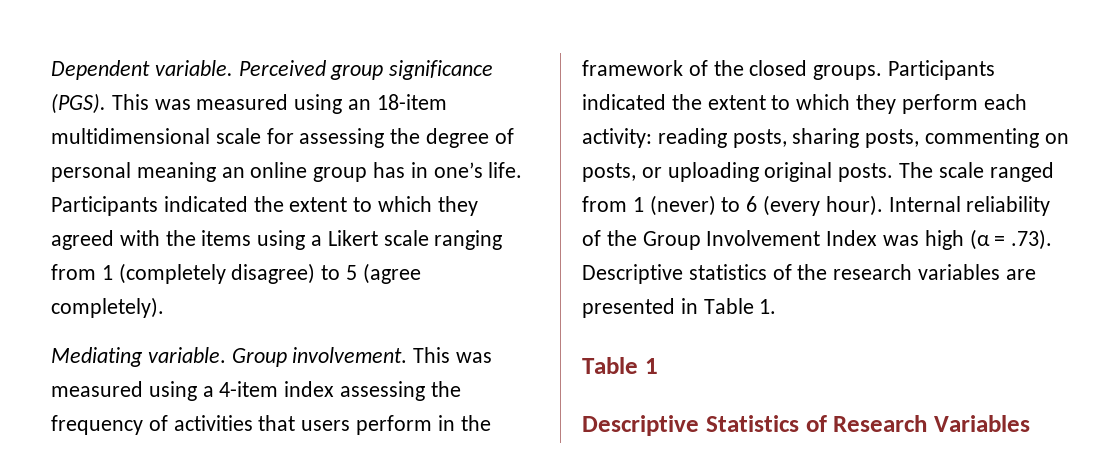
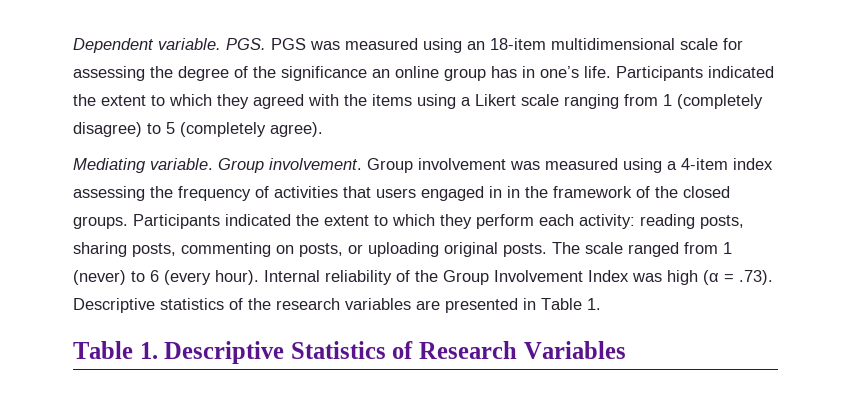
[238,60,494,80] [51,93,149,114] Perceived group significance (PGS). This -> [226,38,306,50] PGS. PGS
[51,162,216,182] personal meaning -> [253,66,367,81] the significance
[362,263,421,284] [51,297,164,318] (agree completely). -> [180,122,323,137] (completely agree).
[413,347,451,363] This -> [367,158,506,173] Group involvement
[356,415,433,435] perform -> [421,186,502,201] engaged in
[644,358,658,374] 1 // -> [139,342,158,359] 1.

